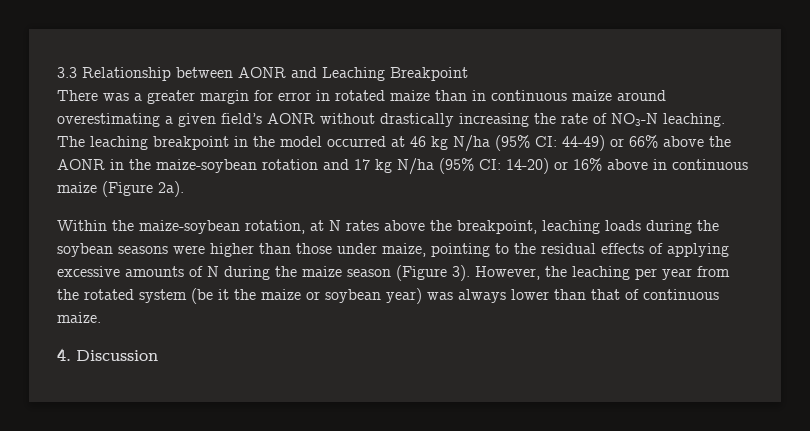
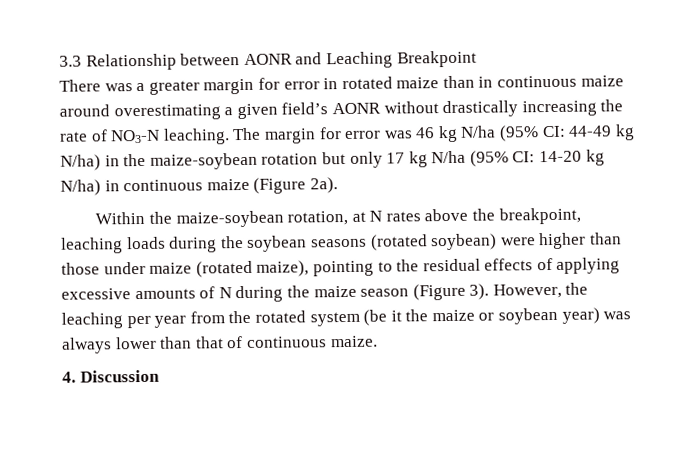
[90,136,405,150] leaching breakpoint in the model occurred at -> [263,127,413,144] margin for error was
[562,135,731,151] [57,159,105,170] 44-49) or 66% above the AONR -> [568,124,635,141] [60,154,101,171] 44-49 kg N/ha)
[323,159,349,170] and -> [321,151,383,168] but only
[506,158,648,174] 14-20) or 16% above -> [539,149,605,166] [60,179,101,196] 14-20 kg N/ha)
(168, 250) none -> [370,233,498,251] (rotated soybean)
[382,243,426,257] maize, -> [149,260,310,278] maize (rotated maize),

